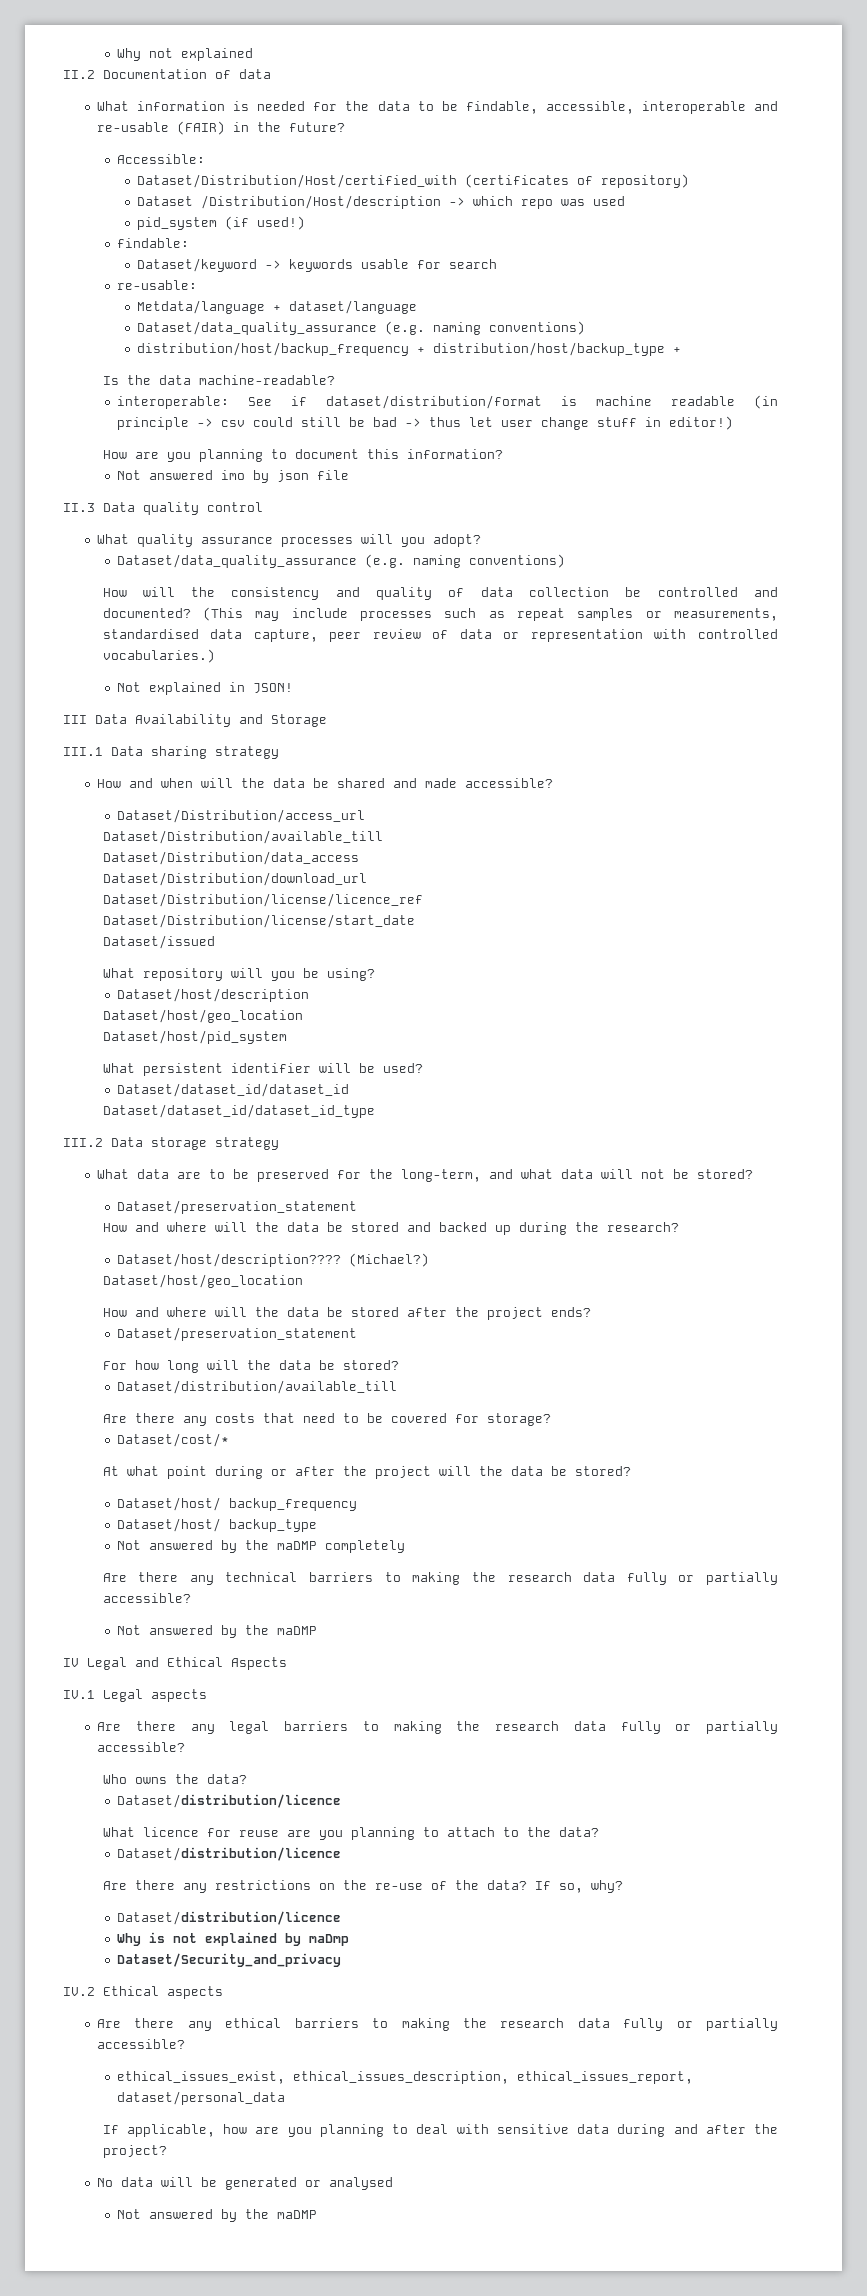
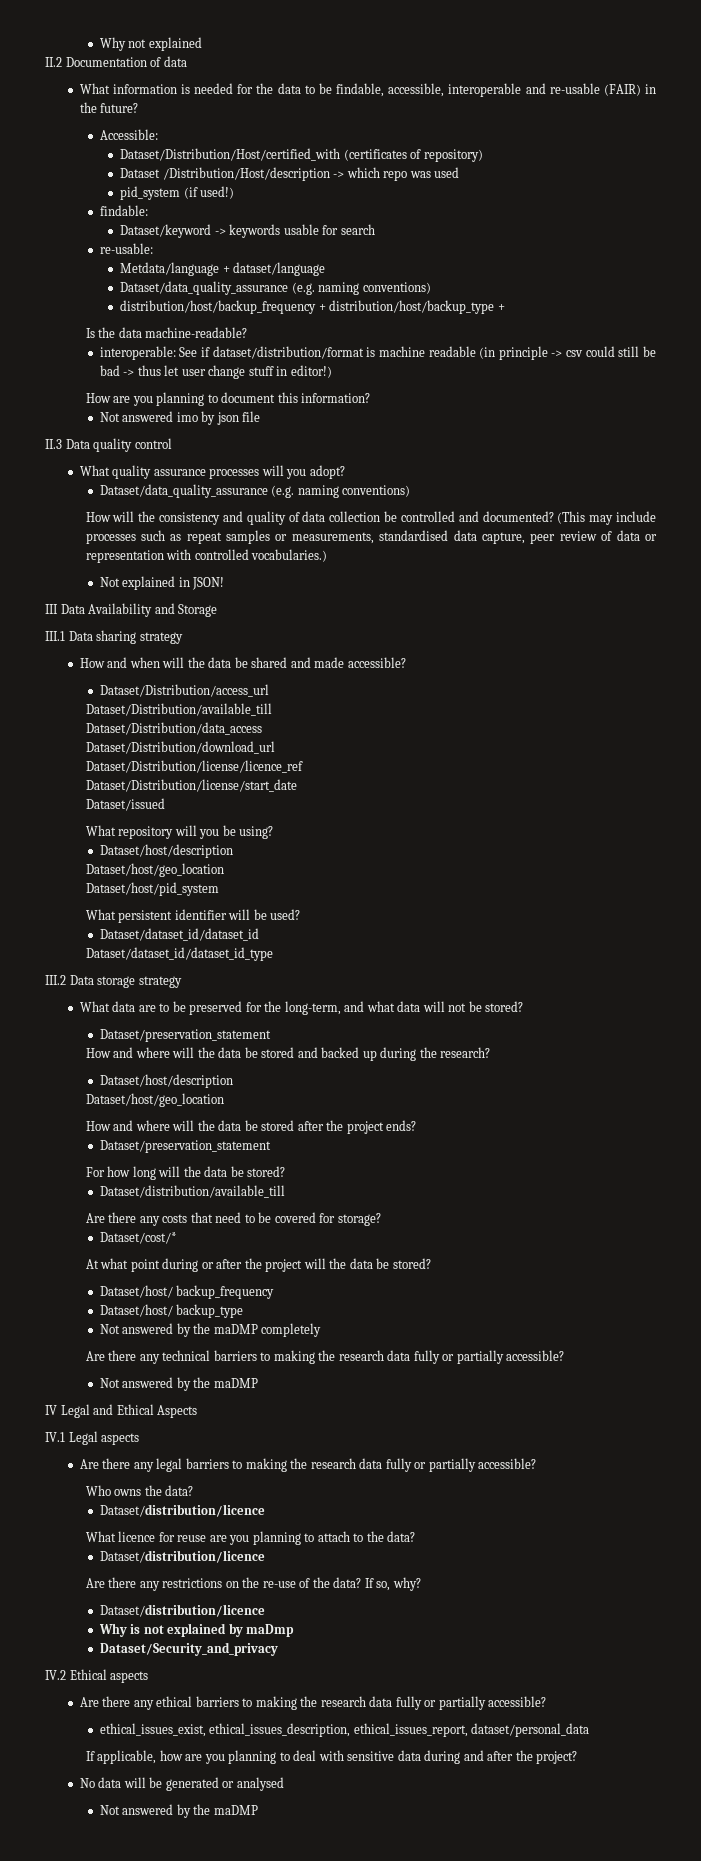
[116,1253,429,1267] Dataset/host/description???? (Michael?) -> [99,1074,233,1088] Dataset/host/description

